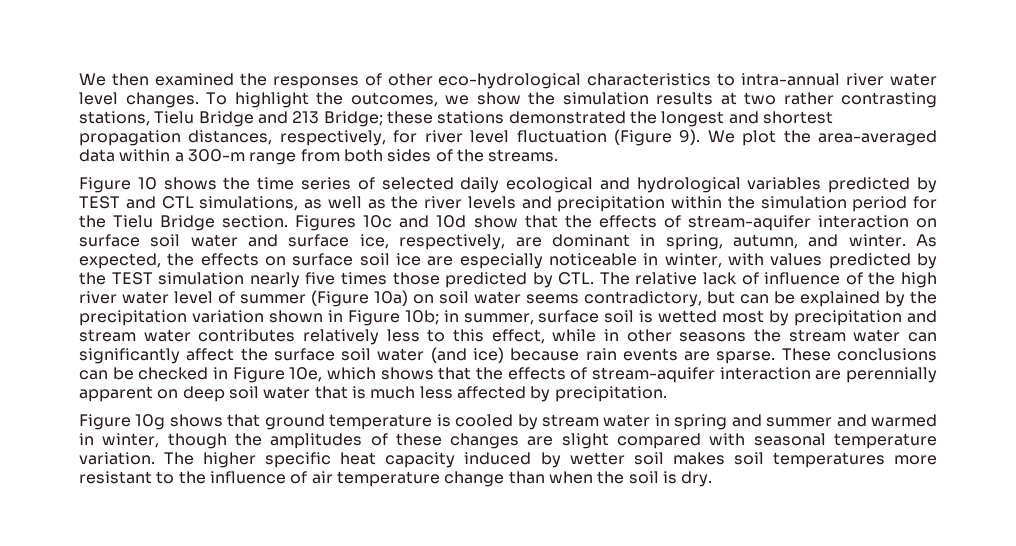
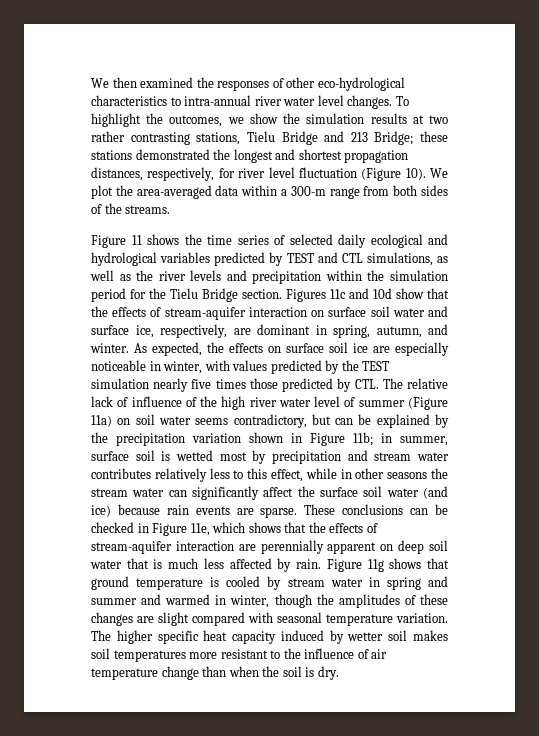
[679,129,701,145] 9). -> [405,168,426,180] 10).
[137,177,157,190] 10 -> [131,235,142,245] 11
[363,215,393,228] 10c -> [330,289,346,299] 11c
[374,290,408,306] 10a) -> [91,415,112,427] 11a)
[404,310,439,325] 10b; -> [353,432,373,446] 11b;
[289,367,323,382] 10e, -> [190,523,210,536] 11e,
[554,386,667,402] [79,414,166,430] precipitation. // Figure 10g -> [296,559,384,572] rain. Figure 11g

